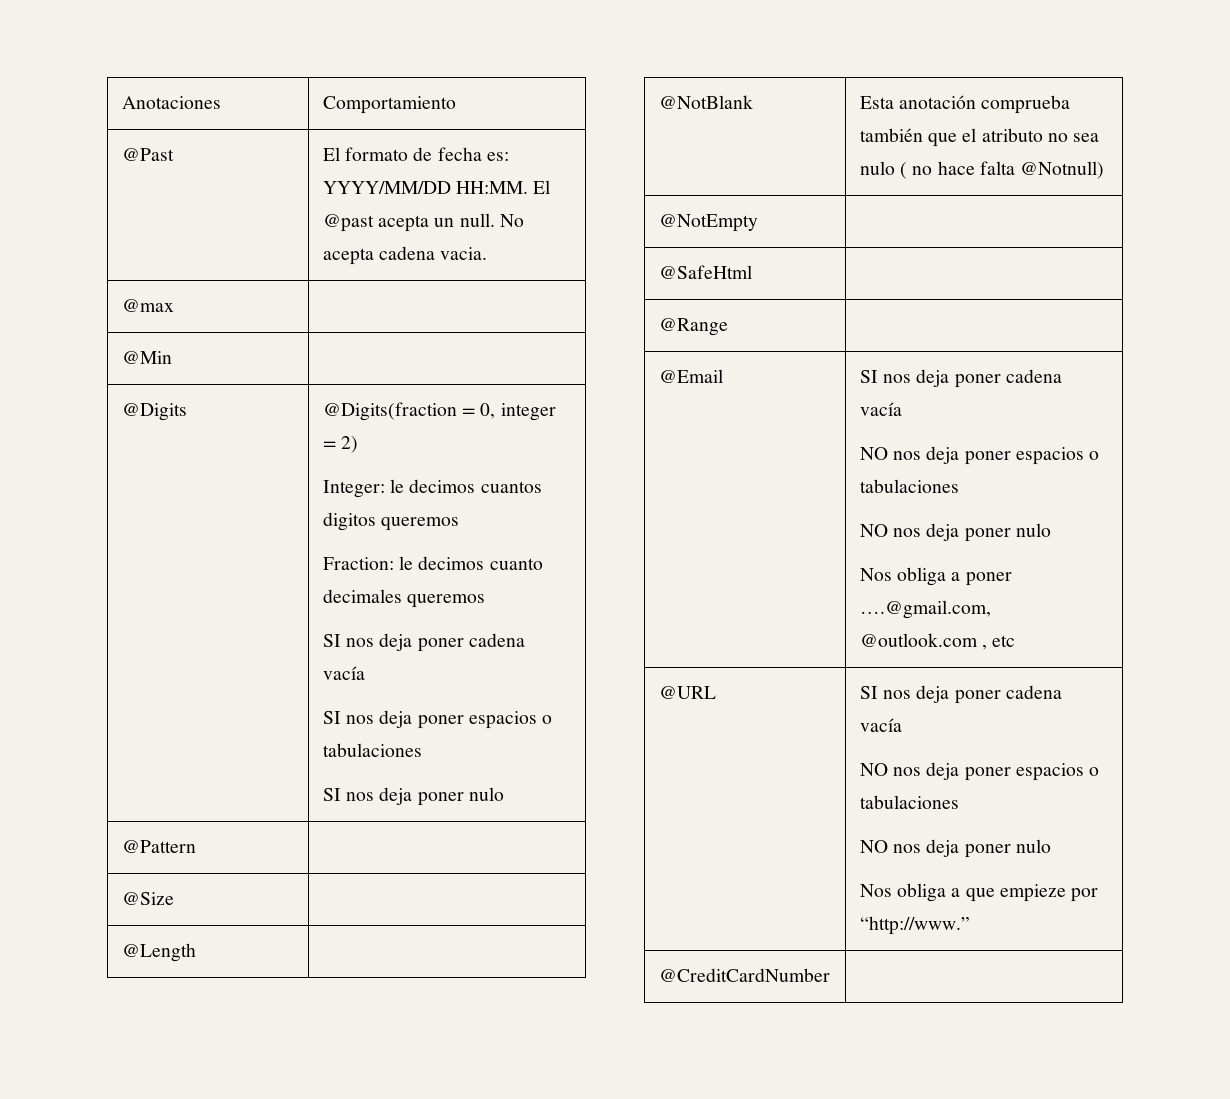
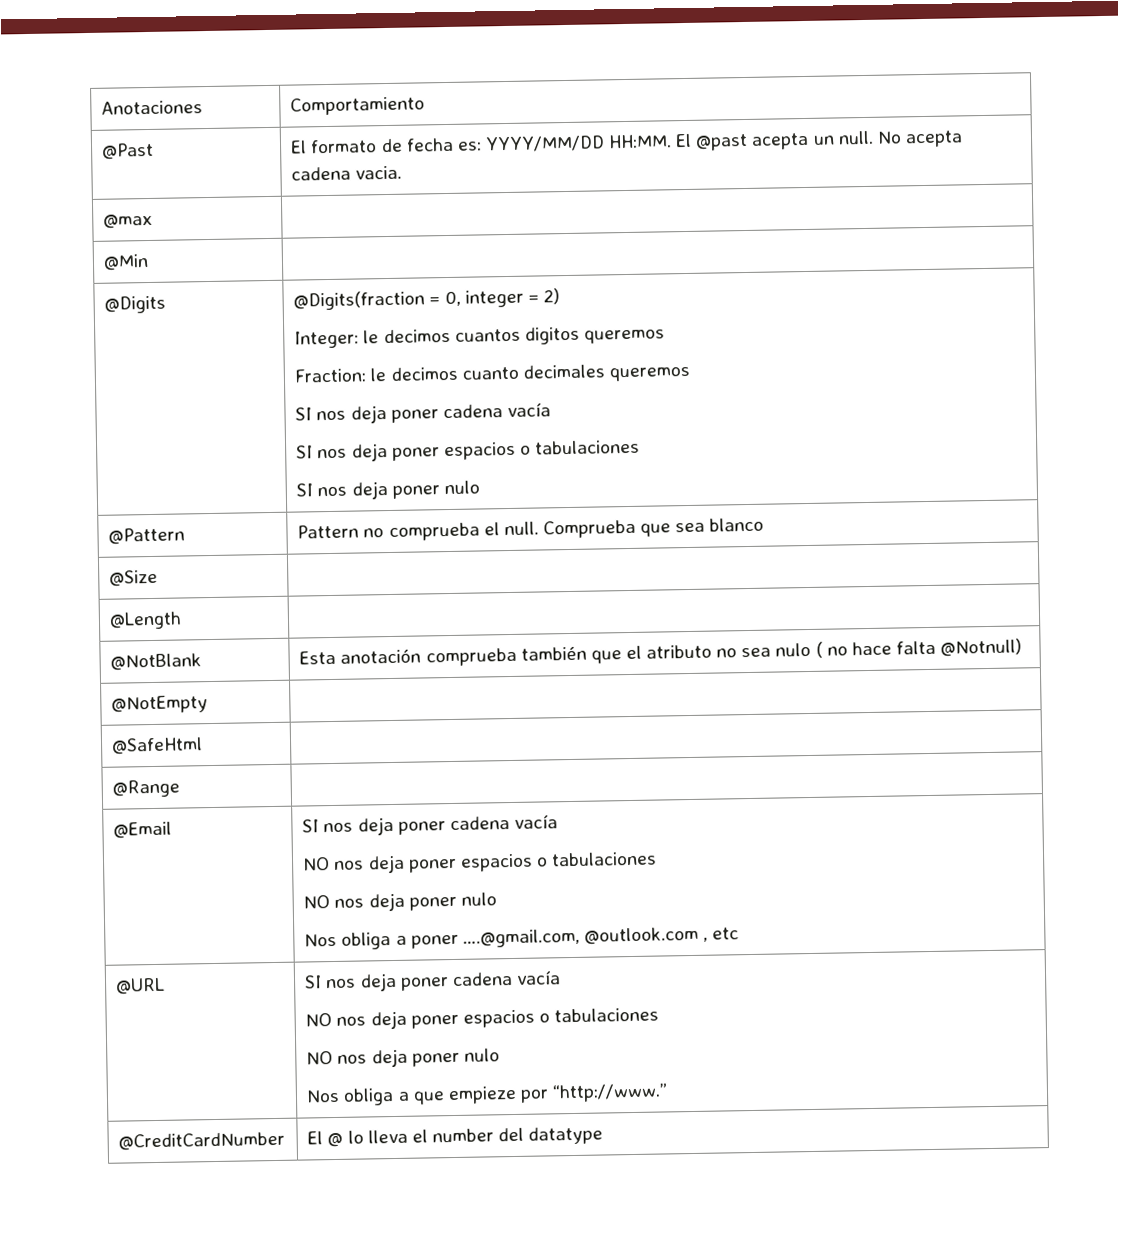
(196, 846) none -> [297,517,765,542] Pattern no comprueba el null. Comprueba que sea blanco
(830, 975) none -> [307,1126,604,1148] El @ lo lleva el number del datatype

